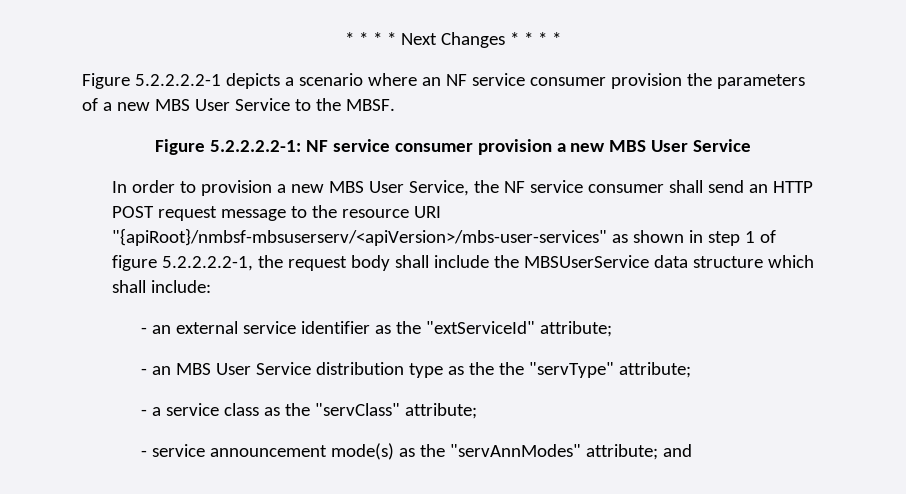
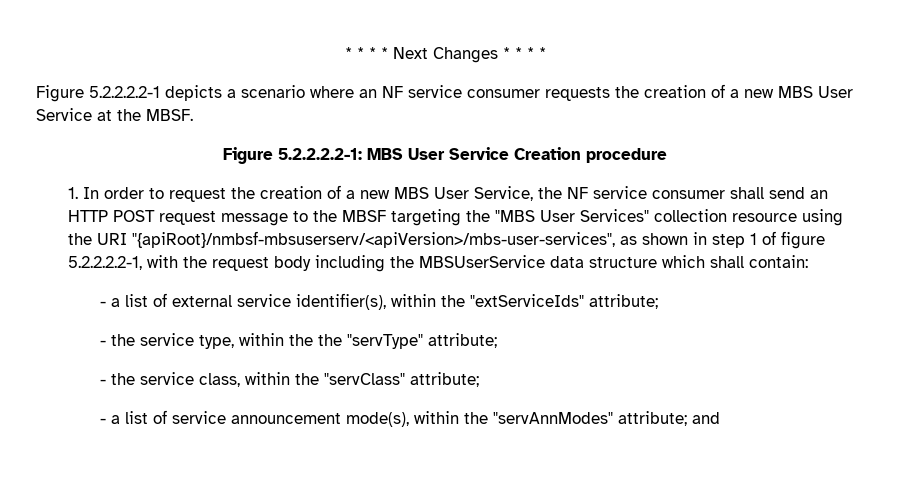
[610,73,805,89] provision the parameters -> [545,85,706,101] requests the creation
[294,99,311,111] to -> [97,110,112,121] at
[305,139,752,155] [111,180,272,196] NF service consumer provision a new MBS User Service // In order to provision -> [367,147,667,163] [68,185,342,202] MBS User Service Creation procedure // 1. In order to request the creation of
[341,206,441,218] [111,228,607,246] resource URI "{apiRoot}/nmbsf-mbsuserserv/<apiVersion>/mbs-user-services" -> [342,209,844,226] [68,231,616,248] MBSF targeting the "MBS User Services" collection resource using the URI "{apiRoot}/nmbsf-mbsuserserv/<apiVersion>/mbs-user-services",
(253, 263) none -> [147,255,179,268] with
[394,255,489,268] shall include -> [315,255,386,272] including
[150,280,211,293] [141,321,613,337] [141,362,465,378] include: // - an external service identifier as the "extServiceId" attribute; // - an MBS User Service distribution type as -> [749,255,809,268] [100,293,659,310] [100,333,285,349] contain: // - a list of external service identifier(s), within the "extServiceIds" attribute; // - the service type, within
[152,403,281,416] a service class as -> [111,372,291,387] the service class, within
[152,443,416,460] service announcement mode(s) as -> [111,410,460,427] a list of service announcement mode(s), within

